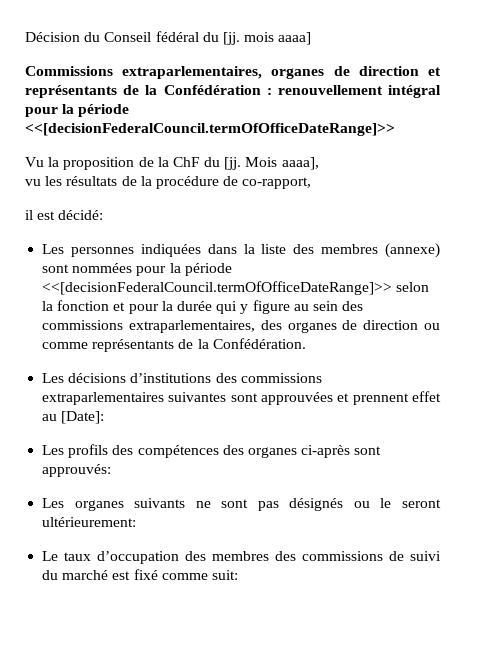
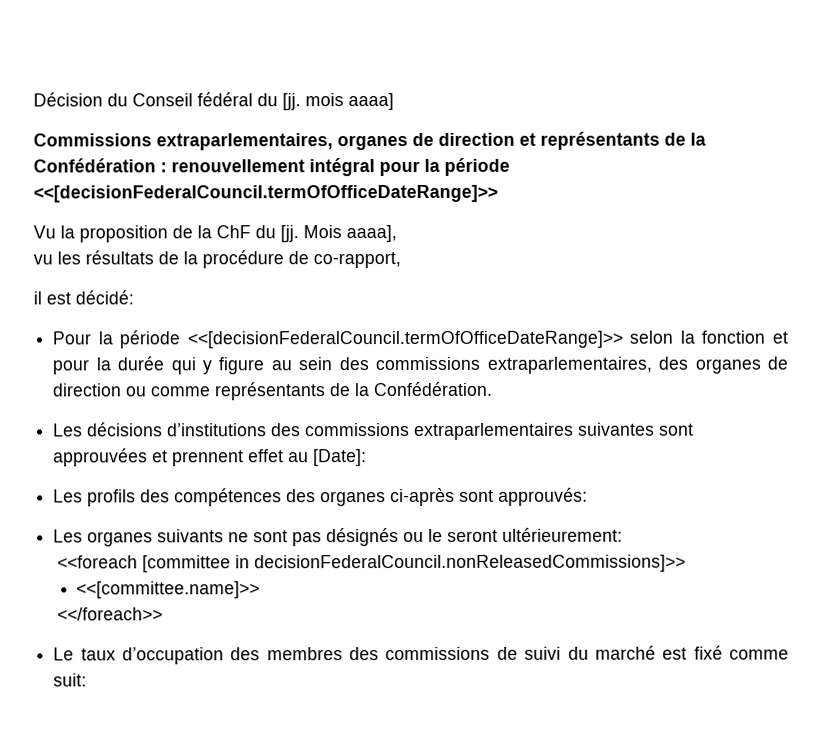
[42,243,440,258] [42,263,167,276] Les personnes indiquées dans la liste des membres (annexe) sont nommées pour -> [52,331,92,345] Pour
(137, 522) none -> [57,554,687,573] [76,581,261,599] [57,607,164,621] // <<foreach [committee in decisionFederalCouncil.nonReleasedCommissions]>> // <<[committee.name]>> // <</foreach>>

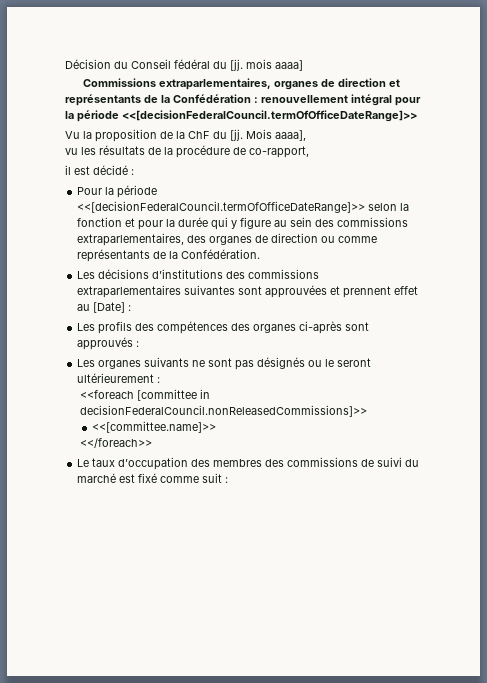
[75,290,134,305] décidé: -> [93,165,134,175] décidé :
[313,449,368,467] [Date]: -> [93,302,132,313] [Date] :
[498,487,589,506] approuvés: -> [77,337,140,350] approuvés :
[502,527,624,542] ultérieurement: -> [77,373,161,383] ultérieurement :
[53,673,88,687] suit: -> [202,473,229,483] suit :

